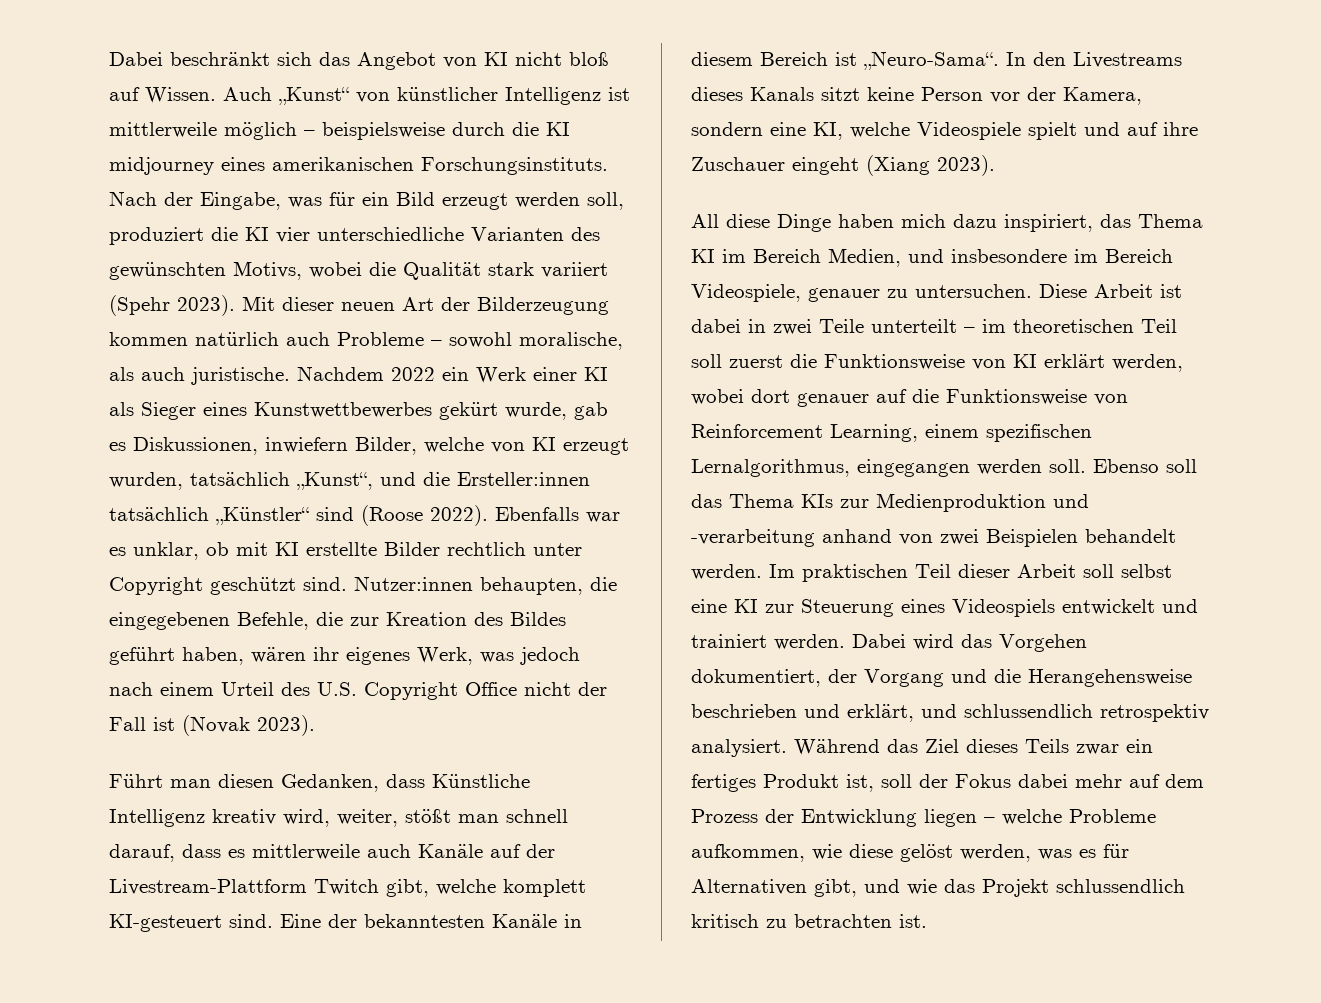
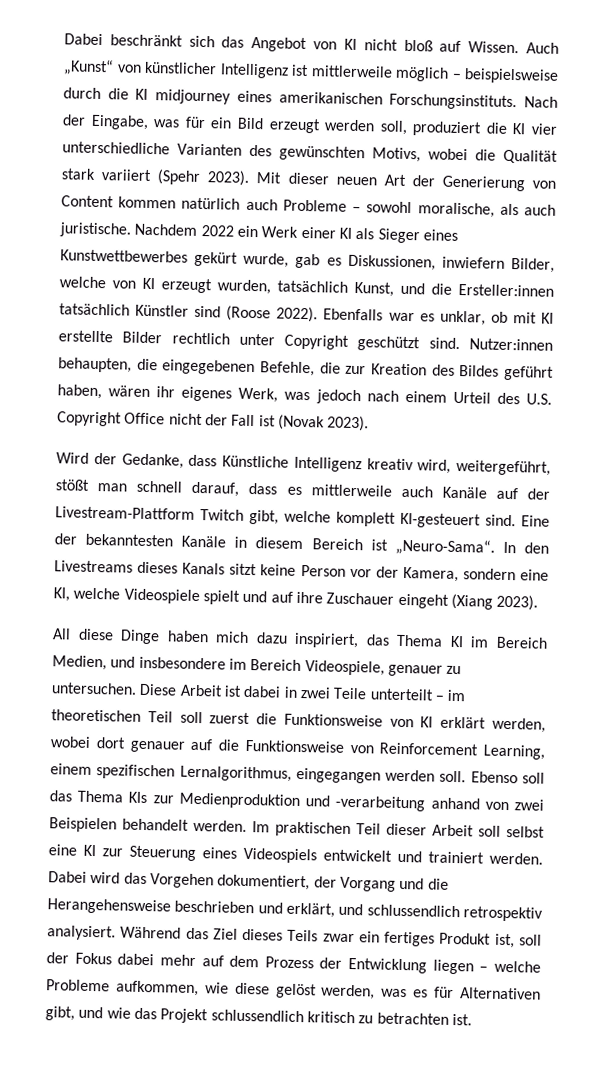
[477,297,609,315] Bilderzeugung -> [441,175,557,192] [61,195,114,208] Generierung von Content
[297,472,373,491] „Kunst“, -> [354,281,394,297] Kunst,
[216,507,309,526] „Künstler“ -> [135,304,190,317] Künstler
[109,774,379,792] Führt man diesen Gedanken, -> [56,452,184,469] Wird der Gedanke,
[337,809,398,827] weiter, -> [456,459,551,476] weitergeführt,

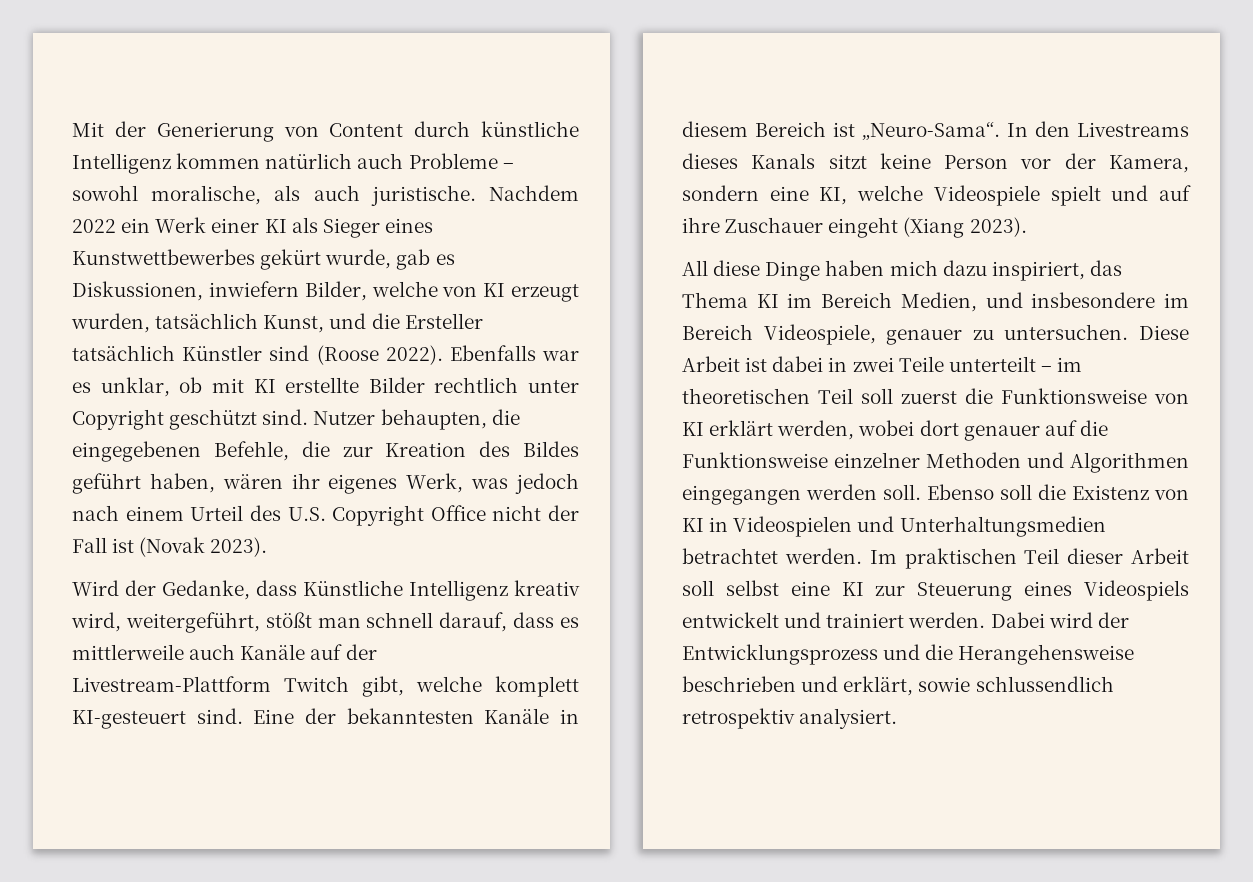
[64,33,559,54] [63,59,559,84] [63,87,558,111] [62,114,558,137] [62,141,558,164] [61,168,406,186] Dabei beschränkt sich das Angebot von KI nicht bloß auf Wissen. Auch „Kunst“ von künstlicher Intelligenz ist mittlerweile möglich – beispielsweise durch die KI midjourney eines amerikanischen Forschungsinstituts. Nach der Eingabe, was für ein Bild erzeugt werden soll, produziert die KI vier unterschiedliche Varianten des gewünschten Motivs, wobei die Qualität stark variiert (Spehr 2023). Mit dieser neuen Art -> [72,122,104,137] Mit
(114, 201) none -> [414,121,579,137] [72,153,171,174] durch künstliche Intelligenz
[458,283,554,297] Ersteller:innen -> [404,313,483,329] Ersteller
[468,338,553,351] Nutzer:innen -> [313,411,376,425] Nutzer
[349,742,545,760] [50,763,292,782] von Reinforcement Learning, einem spezifischen Lernalgorithmus, -> [834,452,1189,473] einzelner Methoden und Algorithmen
[49,790,544,812] [49,817,189,833] das Thema KIs zur Medienproduktion und -verarbeitung anhand von zwei Beispielen behandelt -> [1038,484,1189,500] [682,516,1106,537] [682,548,778,564] die Existenz von KI in Videospielen und Unterhaltungsmedien betrachtet
[123,872,396,892] das Vorgehen dokumentiert, der Vorgang -> [1097,612,1129,628] [682,644,878,665] der Entwicklungsprozess
[338,903,364,916] und -> [918,677,971,692] sowie
[120,926,542,949] [46,952,541,975] [46,979,542,1000] [45,1006,472,1026] Während das Ziel dieses Teils zwar ein fertiges Produkt ist, soll der Fokus dabei mehr auf dem Prozess der Entwicklung liegen – welche Probleme aufkommen, wie diese gelöst werden, was es für Alternativen gibt, und wie das Projekt schlussendlich kritisch zu betrachten ist. -> (898, 718) none

